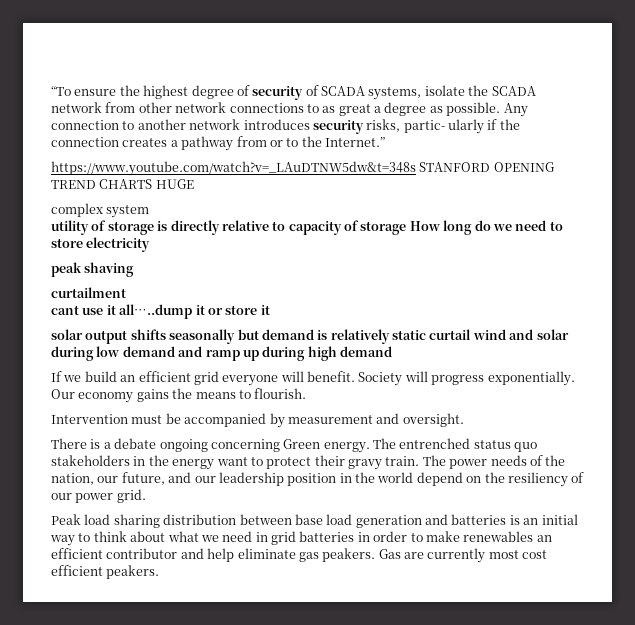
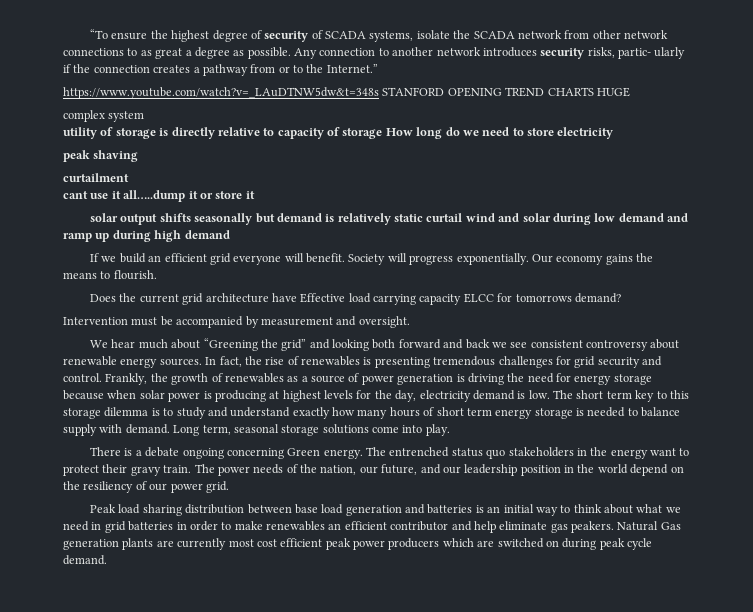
(307, 393) none -> [90,293,621,305] // Does the current grid architecture have Effective load carrying capacity ELCC for tomorrows demand?
(464, 420) none -> [90,338,680,351] [63,356,662,368] [63,373,652,385] [63,390,689,402] [63,407,681,419] [63,424,450,436] // We hear much about “Greening the grid” and looking both forward and back we see consistent controversy about renewable energy sources. In fact, the rise of renewables is presenting tremendous challenges for grid security and control. Frankly, the growth of renewables as a source of power generation is driving the need for energy storage because when solar power is producing at highest levels for the day, electricity demand is low. The short term key to this storage dilemma is to study and understand exactly how many hours of short term energy storage is needed to balance supply with demand. Long term, seasonal storage solutions come into play.
[378,549,401,559] Gas -> [617,521,681,531] [63,538,154,550] Natural Gas generation plants
[106,565,160,579] peakers. -> [325,538,652,550] [63,555,107,565] peak power producers which are switched on during peak cycle demand.

